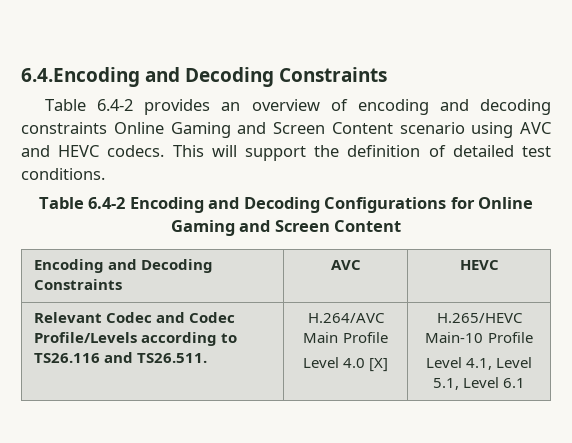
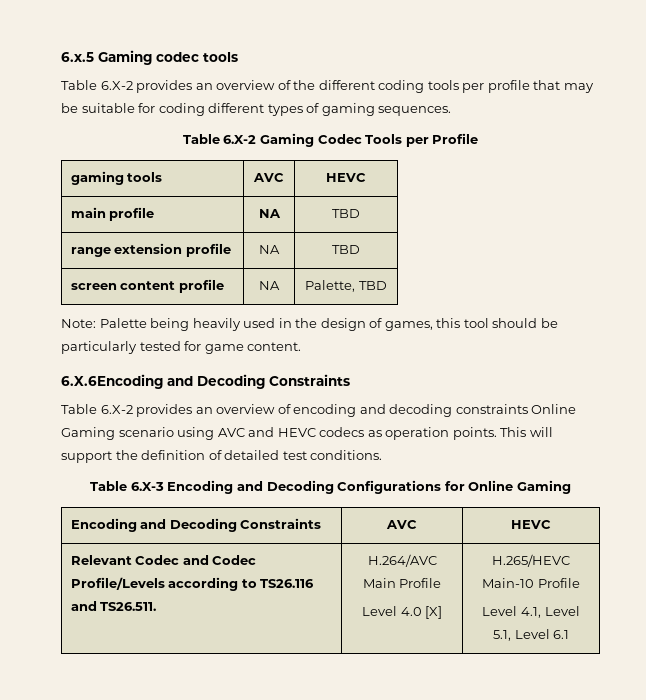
[21,67,140,87] 6.4.Encoding -> [61,50,238,65] [61,80,594,93] [61,103,452,116] [182,133,479,147] [70,171,163,185] [253,173,284,182] [326,173,366,182] [70,207,155,221] [258,209,281,218] [332,209,360,218] [70,243,231,257] [259,245,280,254] [332,245,360,254] [70,279,224,293] [259,281,280,290] [305,280,387,292] [61,318,558,331] [61,341,302,354] [61,374,163,389] 6.x.5 Gaming codec tools // Table 6.X-2 provides an overview of the different coding tools per profile that may be suitable for coding different types of gaming sequences. // Table 6.X-2 Gaming Codec Tools per Profile // gaming tools | AVC | HEVC // main profile | NA | TBD // range extension profile | NA | TBD // screen content profile | NA | Palette, TBD // Note: Palette being heavily used in the design of games, this tool should be particularly tested for game content. // 6.X.6Encoding
[97,99,134,111] 6.4-2 -> [100,405,133,414] 6.X-2
[237,122,393,134] and Screen Content -> (115, 433) none
[107,145,165,157] codecs. -> [319,427,497,440] codecs as operation points.
[88,197,126,209] 6.4-2 -> [130,482,164,491] 6.X-3
[239,220,402,232] and Screen Content -> (571, 487) none

